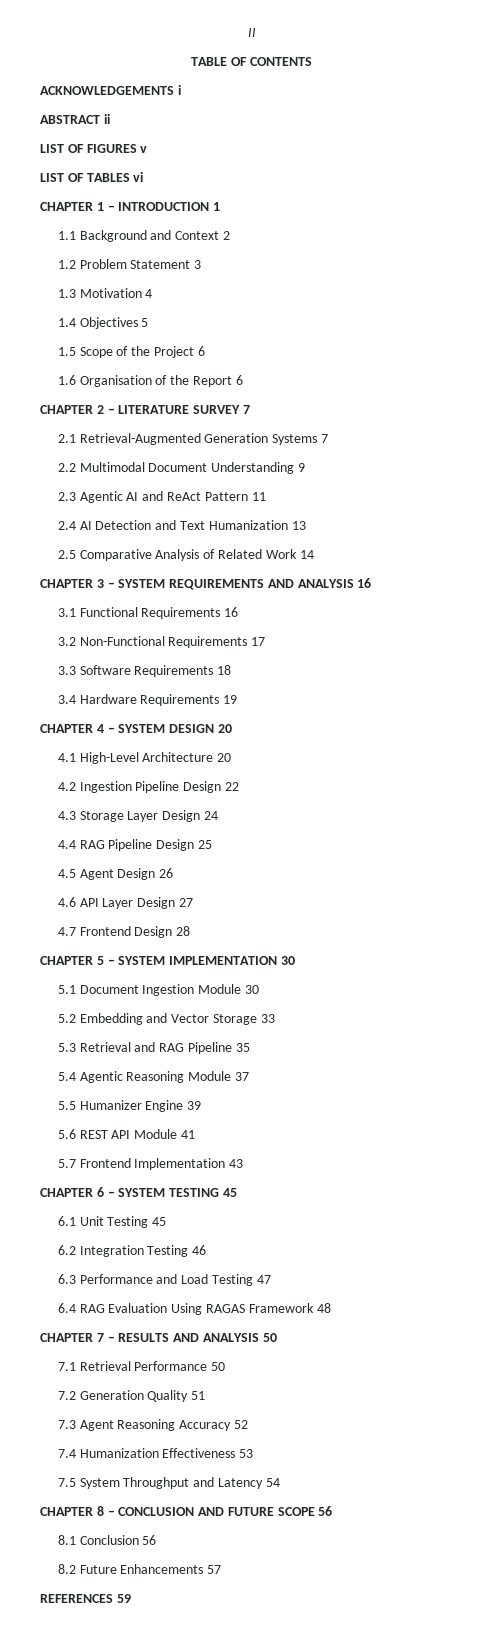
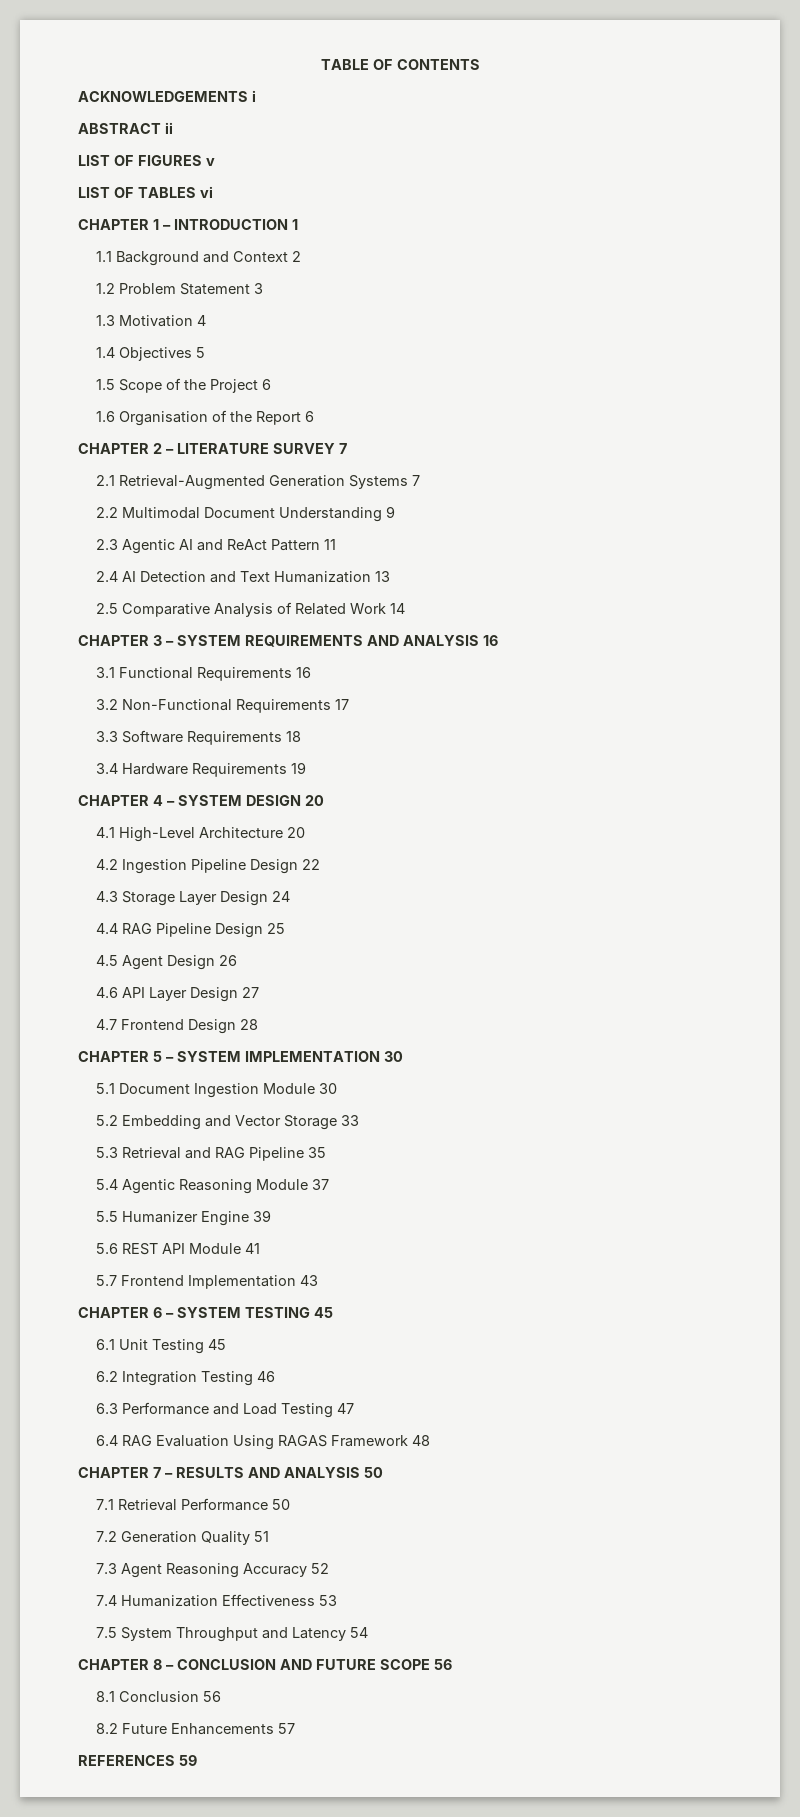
[247,28,256,37] II // -> (320, 64) none

